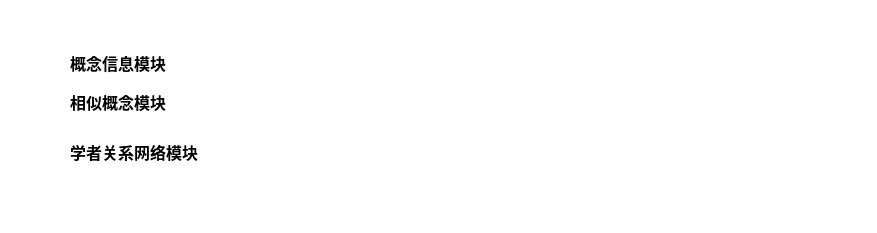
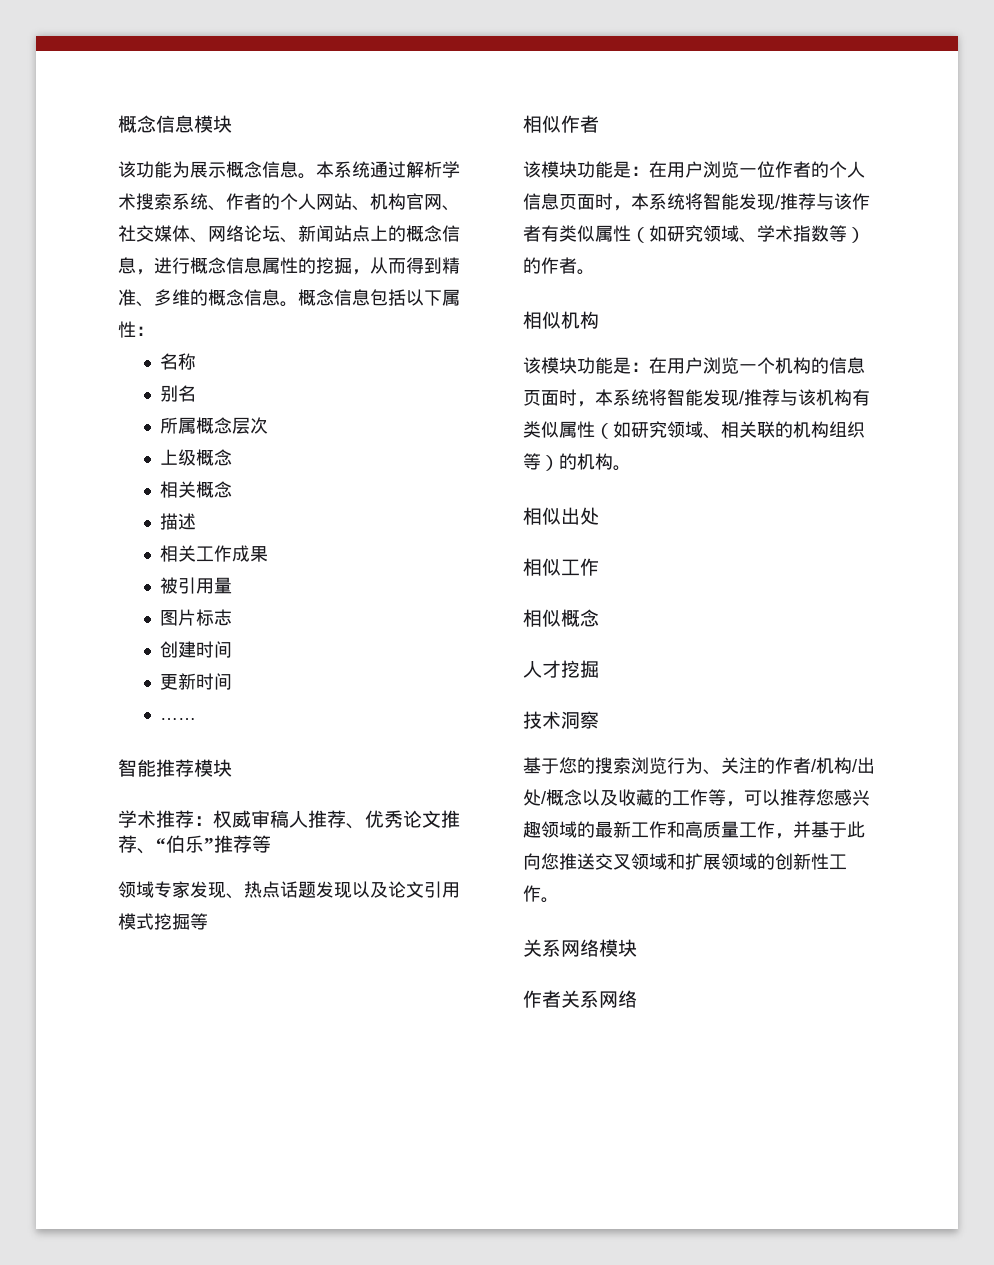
[70,95,166,112] [70,144,102,162] 相似概念模块 // 学者 -> [118,161,460,179] [118,193,460,211] [118,225,460,243] [118,257,460,275] [118,289,460,307] [118,321,154,338] [160,353,197,370] [160,385,197,402] [160,417,269,434] [160,449,233,466] [160,481,233,498] [160,513,197,530] [160,545,269,562] [160,577,233,594] [160,609,233,626] [160,641,233,658] [160,673,233,690] [160,718,197,720] [118,759,232,777] [118,810,460,829] [118,835,271,854] [118,881,460,899] [118,913,208,930] [523,115,599,133] [523,161,865,178] [523,193,870,211] [523,225,865,243] [523,257,595,275] [523,311,599,329] [523,357,865,374] [523,389,870,407] [523,421,865,439] [523,453,631,471] [523,507,599,525] [523,558,599,576] [523,609,599,627] [523,660,599,678] [523,711,599,729] [523,757,875,775] [523,789,870,807] [523,821,865,839] [523,853,847,870] [523,885,559,903] 该功能为展示概念信息。本系统通过解析学术搜索系统、作者的个人网站、机构官网、社交媒体、网络论坛、新闻站点上的概念信息，进行概念信息属性的挖掘，从而得到精准、多维的概念信息。概念信息包括以下属性： // 名称 // 别名 // 所属概念层次 // 上级概念 // 相关概念 // 描述 // 相关工作成果 // 被引用量 // 图片标志 // 创建时间 // 更新时间 // …… // 智能推荐模块 // 学术推荐：权威审稿人推荐、优秀论文推荐、“伯乐”推荐等 // 领域专家发现、热点话题发现以及论文引用模式挖掘等 // 相似作者 // 该模块功能是：在用户浏览一位作者的个人信息页面时，本系统将智能发现/推荐与该作者有类似属性（如研究领域、学术指数等）的作者。 // 相似机构 // 该模块功能是：在用户浏览一个机构的信息页面时，本系统将智能发现/推荐与该机构有类似属性（如研究领域、相关联的机构组织等）的机构。 // 相似出处 // 相似工作 // 相似概念 // 人才挖掘 // 技术洞察 // 基于您的搜索浏览行为、关注的作者/机构/出处/概念以及收藏的工作等，可以推荐您感兴趣领域的最新工作和高质量工作，并基于此向您推送交叉领域和扩展领域的创新性工作。 //
(198, 153) none -> [523,990,637,1008] // 作者关系网络

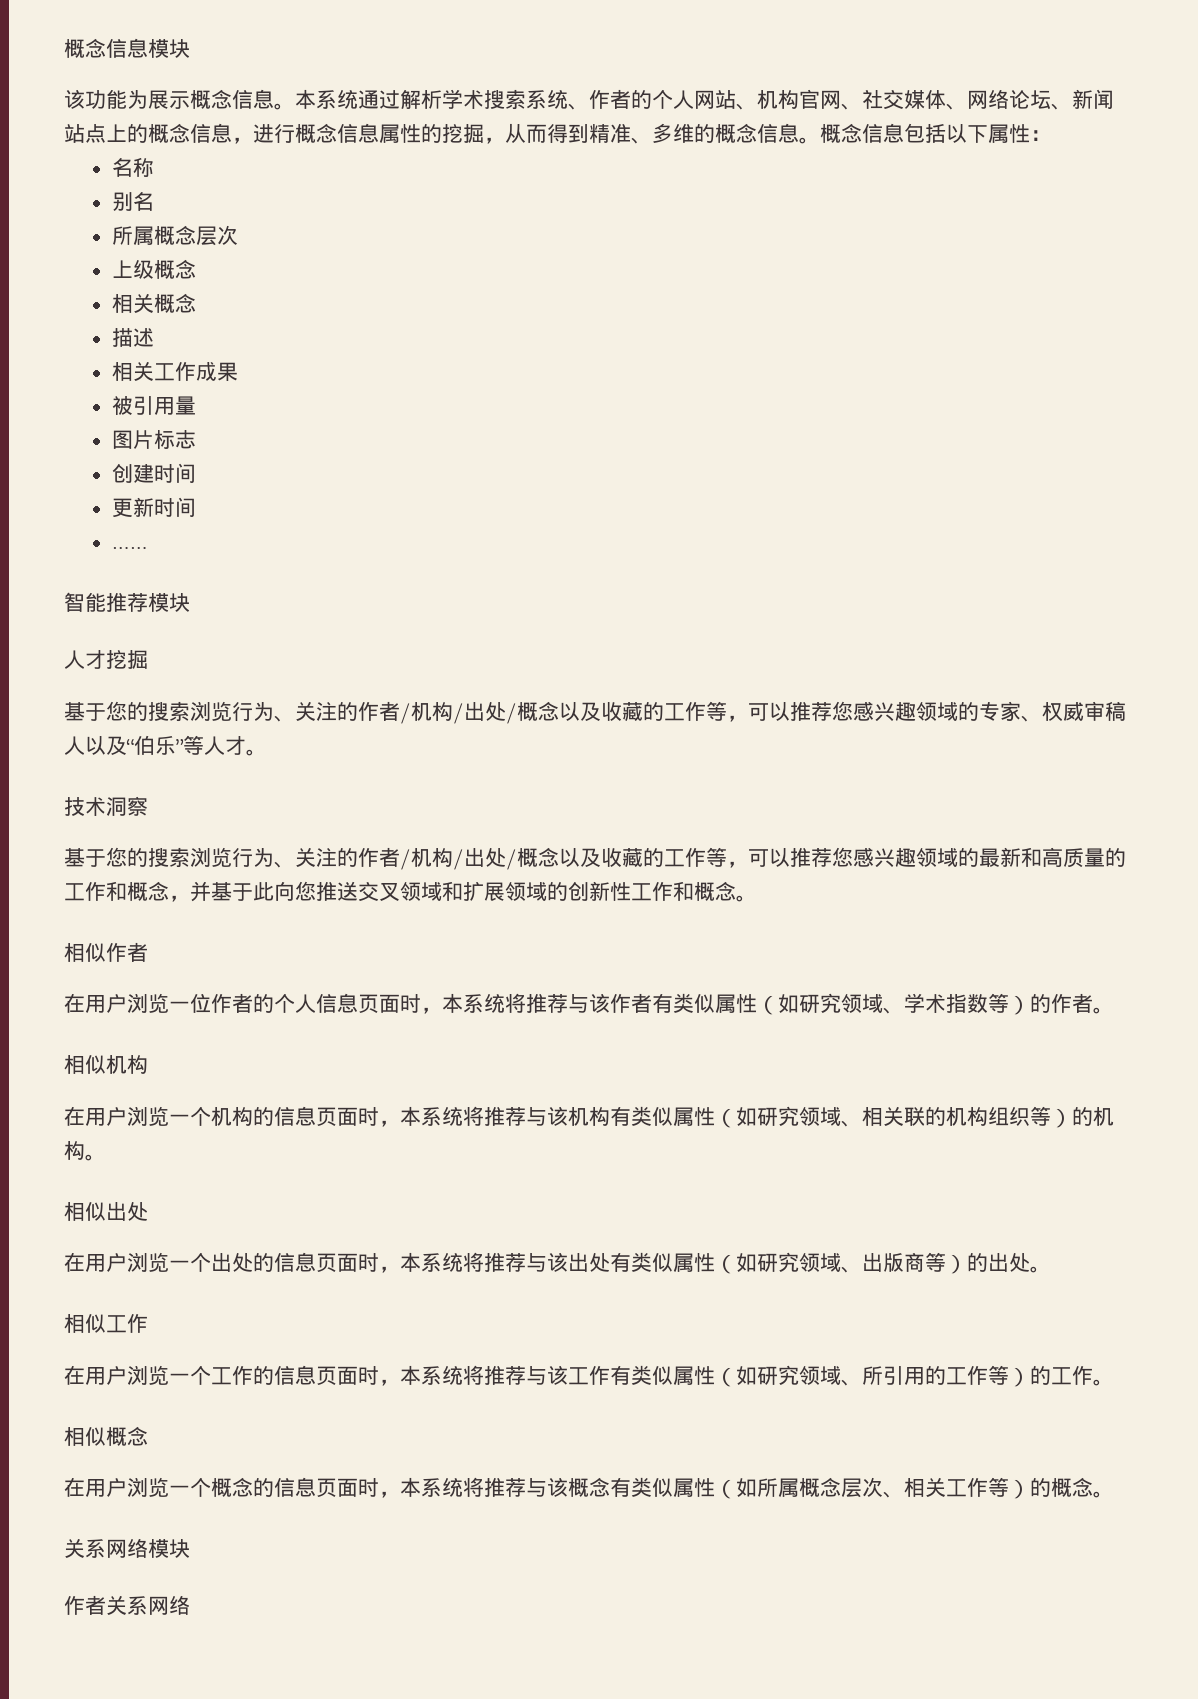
[118,810,460,829] [118,835,156,854] 学术推荐：权威审稿人推荐、优秀论文推荐、 -> [64,650,148,669] [64,701,1126,724] [64,736,127,755] 人才挖掘 // 基于您的搜索浏览行为、关注的作者/机构/出处/概念以及收藏的工作等，可以推荐您感兴趣领域的专家、权威审稿人以及
[214,835,271,853] [118,881,460,899] [118,913,208,930] [523,115,599,133] [523,161,865,178] [523,193,870,211] [523,225,865,243] [523,257,595,275] [523,311,599,329] [523,357,865,374] [523,389,870,407] [523,421,865,439] [523,453,631,471] [523,507,599,525] [523,558,599,576] [523,609,599,627] [523,660,599,678] 推荐等 // 领域专家发现、热点话题发现以及论文引用模式挖掘等 // 相似作者 // 该模块功能是：在用户浏览一位作者的个人信息页面时，本系统将智能发现/推荐与该作者有类似属性（如研究领域、学术指数等）的作者。 // 相似机构 // 该模块功能是：在用户浏览一个机构的信息页面时，本系统将智能发现/推荐与该机构有类似属性（如研究领域、相关联的机构组织等）的机构。 // 相似出处 // 相似工作 // 相似概念 // 人才挖掘 -> [183,735,267,756] 等人才。
[631,821,667,838] 工作 -> (1021, 857) none
[739,821,775,838] 工作 -> [1105,848,1126,867] [64,881,169,901] 的工作和概念
(541, 893) none -> [673,881,757,902] [64,942,148,962] [64,993,1114,1015] [64,1055,148,1074] [64,1106,1114,1128] [64,1141,106,1161] [64,1201,148,1221] [64,1252,1051,1274] [64,1314,148,1333] [64,1365,1114,1387] [64,1426,148,1446] [64,1477,1093,1499] 和概念。 // 相似作者 // 在用户浏览一位作者的个人信息页面时，本系统将推荐与该作者有类似属性（如研究领域、学术指数等）的作者。 // 相似机构 // 在用户浏览一个机构的信息页面时，本系统将推荐与该机构有类似属性（如研究领域、相关联的机构组织等）的机构。 // 相似出处 // 在用户浏览一个出处的信息页面时，本系统将推荐与该出处有类似属性（如研究领域、出版商等）的出处。 // 相似工作 // 在用户浏览一个工作的信息页面时，本系统将推荐与该工作有类似属性（如研究领域、所引用的工作等）的工作。 // 相似概念 // 在用户浏览一个概念的信息页面时，本系统将推荐与该概念有类似属性（如所属概念层次、相关工作等）的概念

